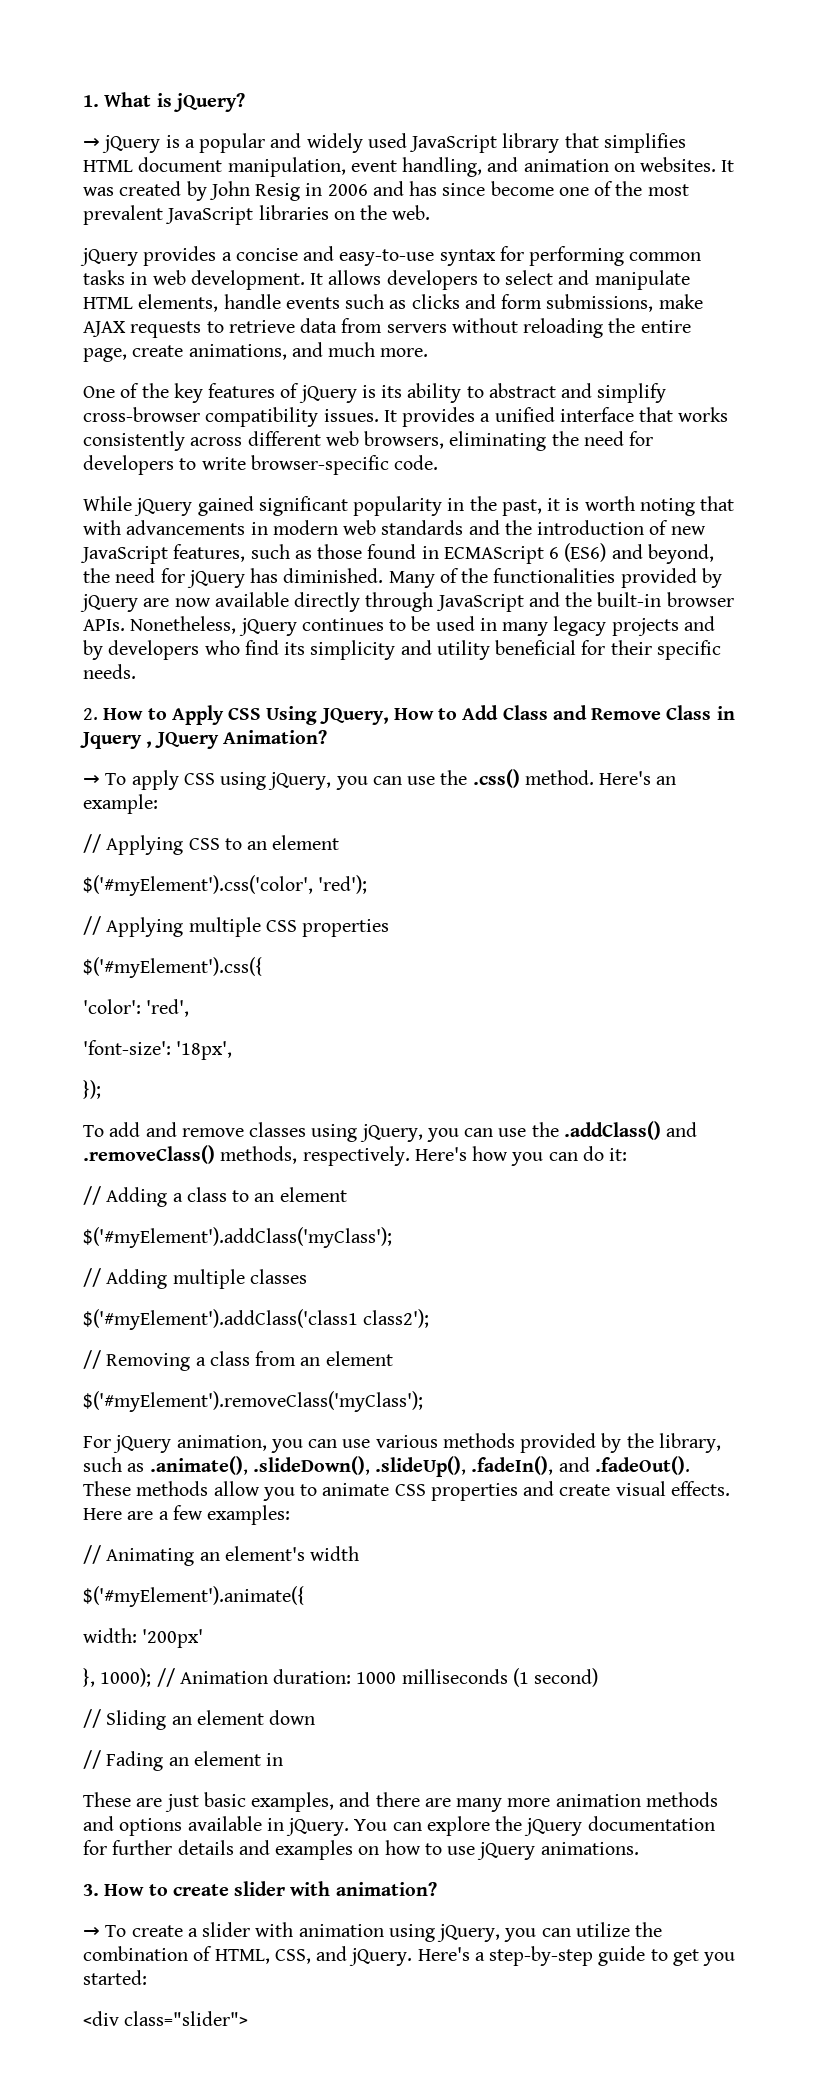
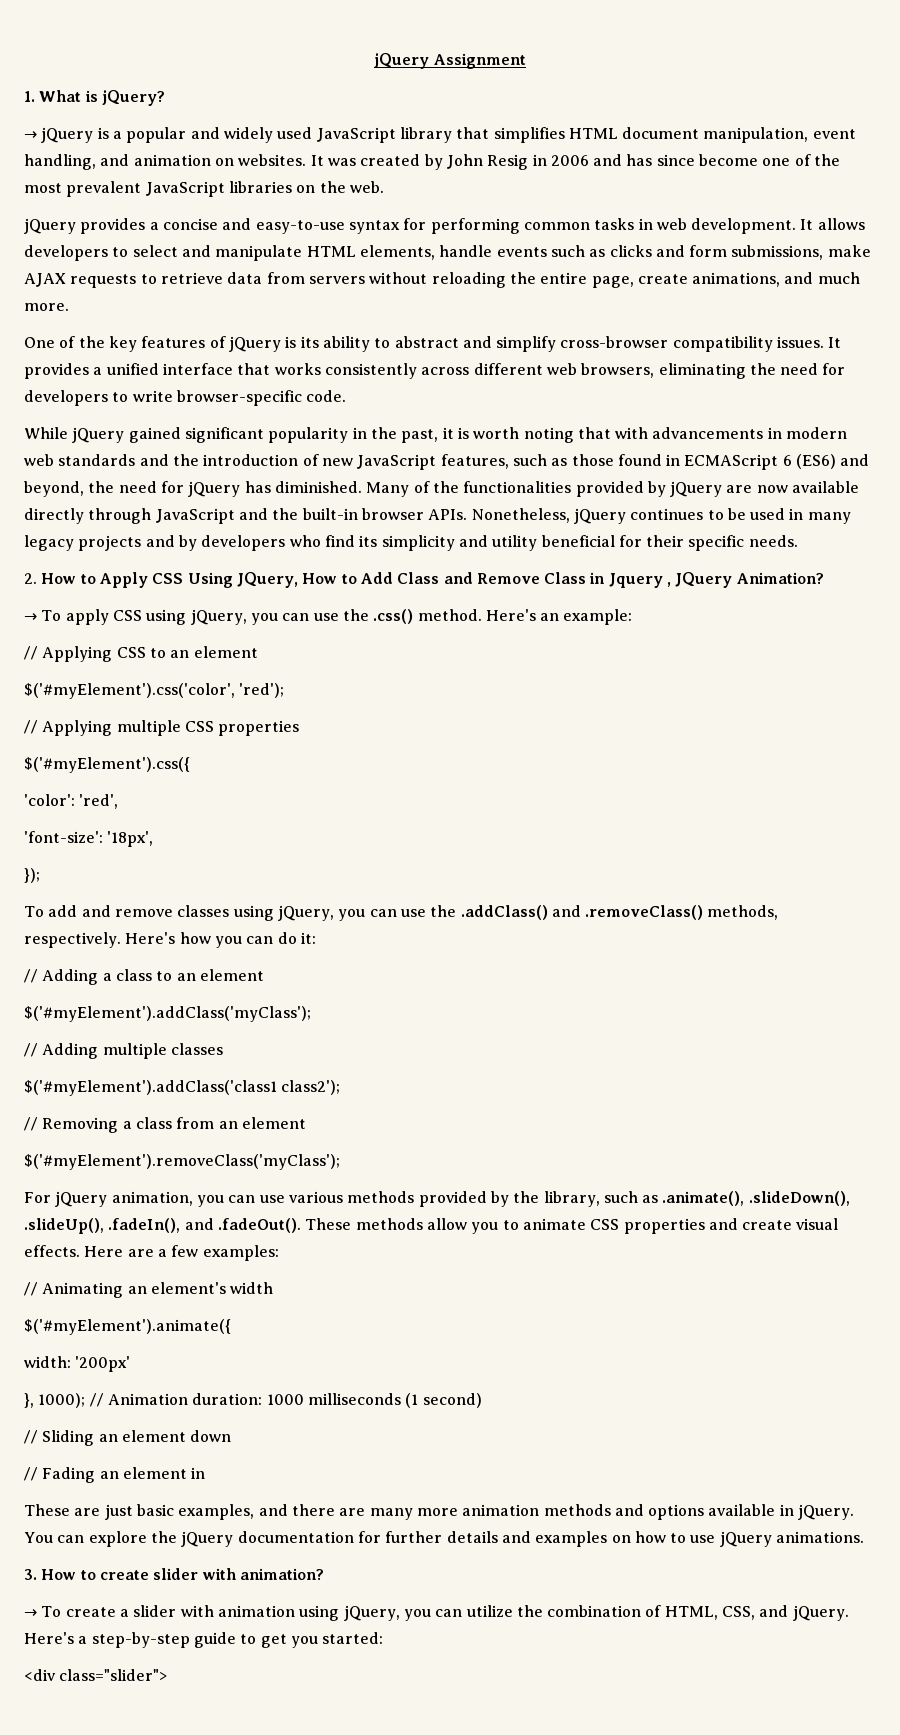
(83, 101) none -> [374,53,526,69] jQuery Assignment //

